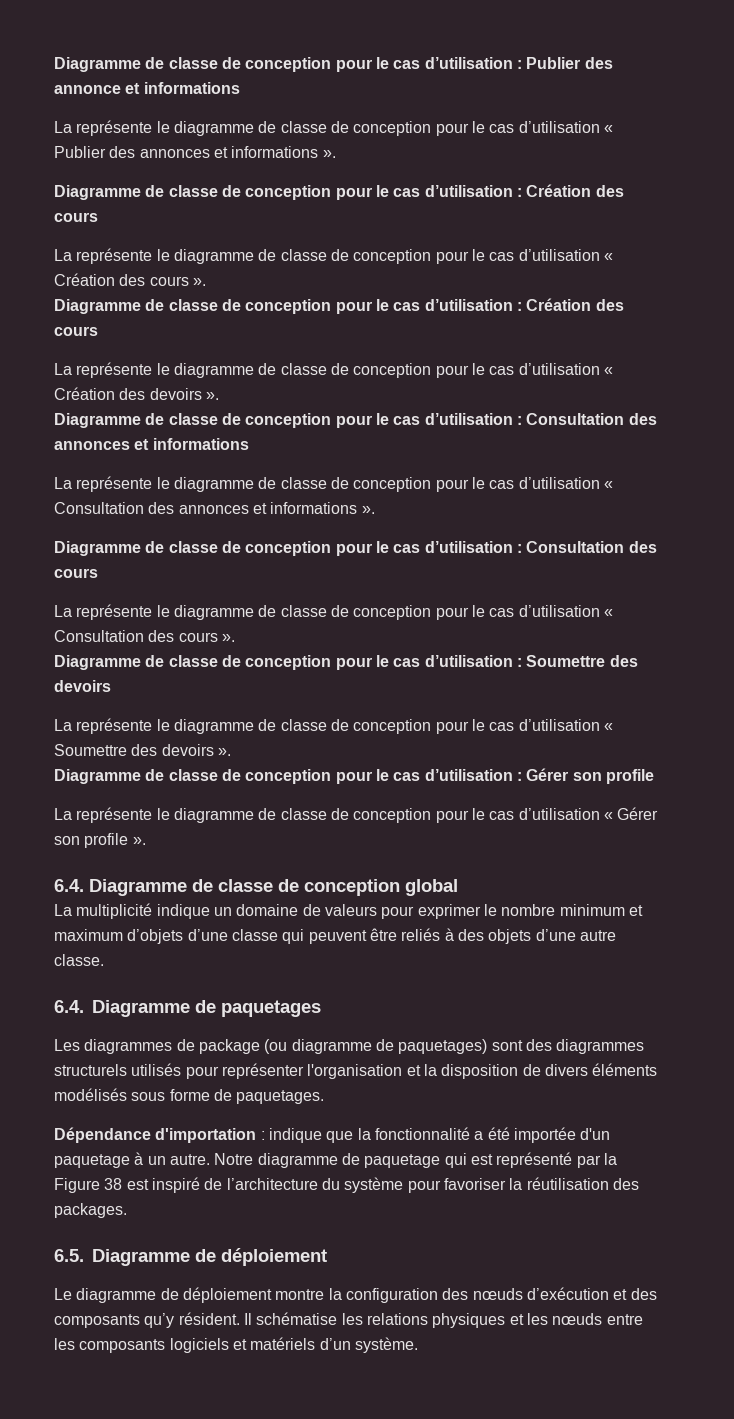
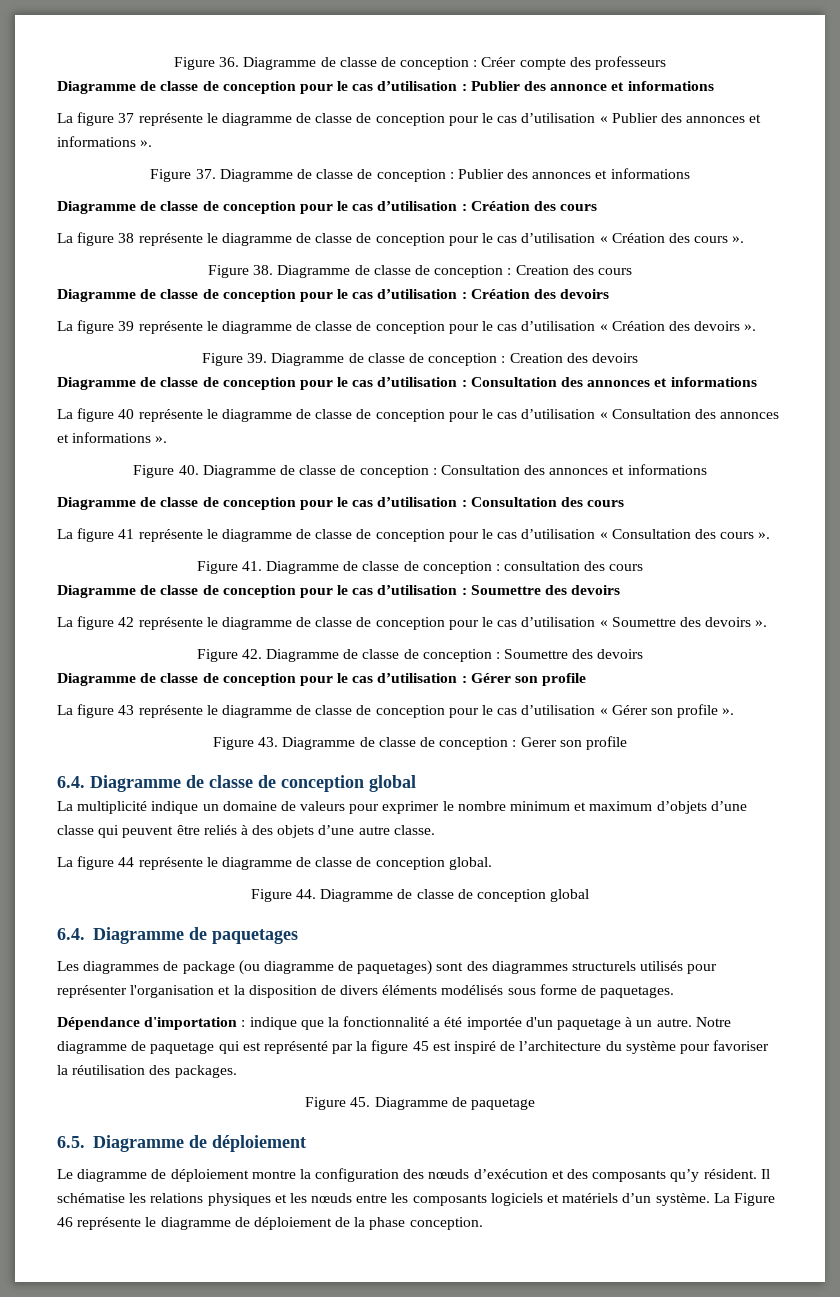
(54, 64) none -> [173,56,667,70] Figure 36. Diagramme de classe de conception : Créer compte des professeurs //
(72, 127) none -> [77,112,135,126] figure 37
(336, 154) none -> [150,168,690,182] // Figure 37. Diagramme de classe de conception : Publier des annonces et informations
(72, 255) none -> [77,232,135,246] figure 38
(206, 282) none -> [208,265,632,278] // Figure 38. Diagramme de classe de conception : Creation des cours
[54,326,98,336] [54,363,72,375] cours // La -> [560,289,610,299] [57,320,135,334] devoirs // La figure 39
(219, 396) none -> [202,353,638,366] // Figure 39. Diagramme de classe de conception : Creation des devoirs
(72, 483) none -> [77,408,135,422] figure 40
(375, 510) none -> [133,464,707,478] // Figure 40. Diagramme de classe de conception : Consultation des annonces et informations
(72, 611) none -> [77,528,135,542] figure 41
(235, 638) none -> [196,561,644,574] // Figure 41. Diagramme de classe de conception : consultation des cours
(72, 725) none -> [77,616,135,630] figure 42
(231, 752) none -> [196,649,644,662] // Figure 42. Diagramme de classe de conception : Soumettre des devoirs
(72, 814) none -> [77,704,135,718] figure 43
(146, 841) none -> [213,736,627,750] // Figure 43. Diagramme de classe de conception : Gerer son profile
(104, 960) none -> [57,856,492,870] [250,889,590,902] // La figure 44 représente le diagramme de classe de conception global. // Figure 44. Diagramme de classe de conception global
[54,1178,123,1193] Figure 38 -> [371,1040,429,1054] figure 45
(127, 1210) none -> [305,1097,535,1110] // Figure 45. Diagramme de paquetage
(418, 1345) none -> [713,1193,775,1206] [57,1217,483,1230] La Figure 46 représente le diagramme de déploiement de la phase conception.

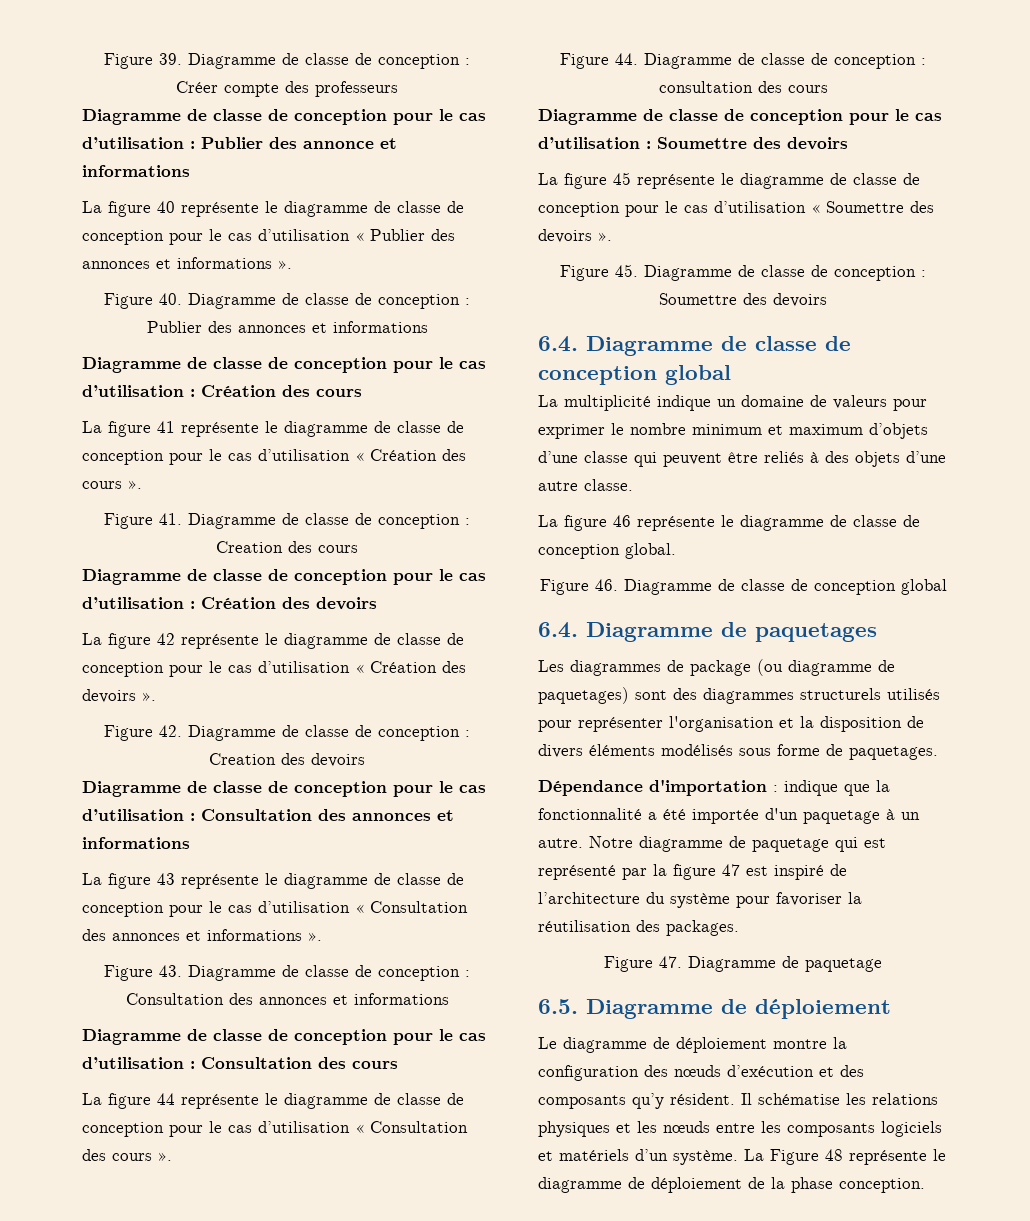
[173,57,240,70] Figure 36. -> [104,53,182,69] Figure 39.
[118,113,135,123] 37 -> [157,201,175,213] 40
[195,169,216,179] 37. -> [159,293,182,305] 40.
[118,233,135,243] 38 -> [157,421,175,433] 41
[253,265,274,275] 38. -> [159,513,182,525] 41.
[118,321,135,331] 39 -> [157,633,175,645] 42
[247,353,268,363] 39. -> [159,725,182,737] 42.
[118,409,135,419] 40 -> [157,873,175,885] 43
[178,465,199,475] 40. -> [159,965,182,977] 43.
[118,529,135,539] 41 -> [157,1093,175,1105] 44
[241,561,262,571] 41. -> [615,53,638,65] 44.
[118,617,135,627] 42 -> [613,172,631,185] 45
[241,649,262,659] 42. -> [615,264,638,277] 45.
[57,673,587,686] [57,704,735,718] [213,736,627,750] // Diagramme de classe de conception pour le cas d’utilisation : Gérer son profile // La figure 43 représente le diagramme de classe de conception pour le cas d’utilisation « Gérer son profile ». // Figure 43. Diagramme de classe de conception : Gerer son profile -> (827, 300) none
[118,857,135,867] 44 -> [613,515,631,527] 46
[296,889,317,899] 44. -> [594,579,618,591] 46.
[412,1041,429,1051] 45 -> [722,864,740,876] 47
[350,1097,371,1107] 45. -> [659,956,682,968] 47.
[57,1217,73,1227] 46 -> [825,1149,843,1161] 48

